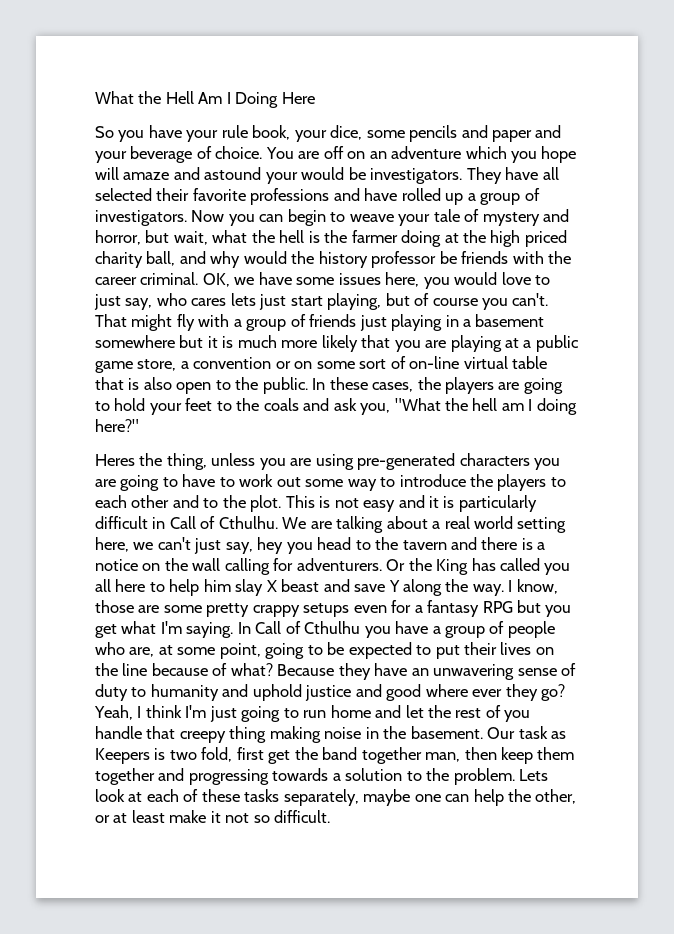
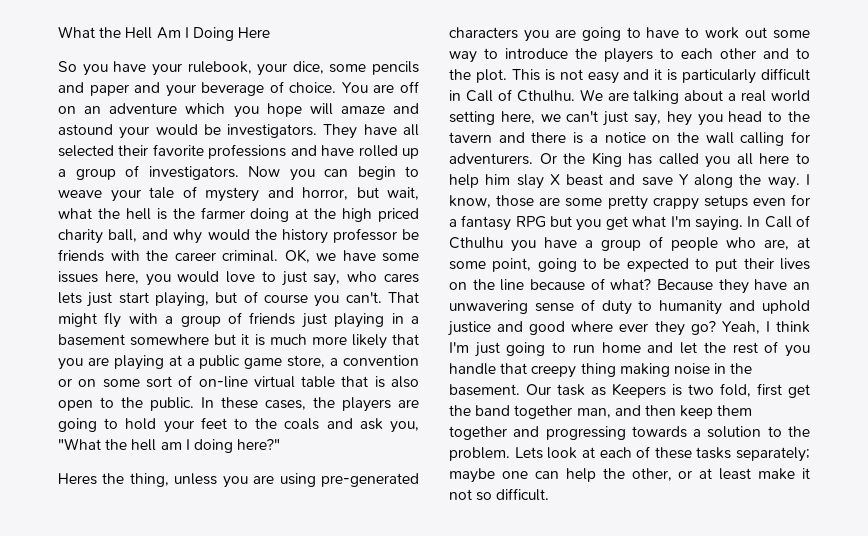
[221,125,291,140] rule book, -> [187,61,252,74] rulebook,
(461, 757) none -> [614,405,641,416] and
[283,789,359,806] separately, -> [736,447,810,462] separately;

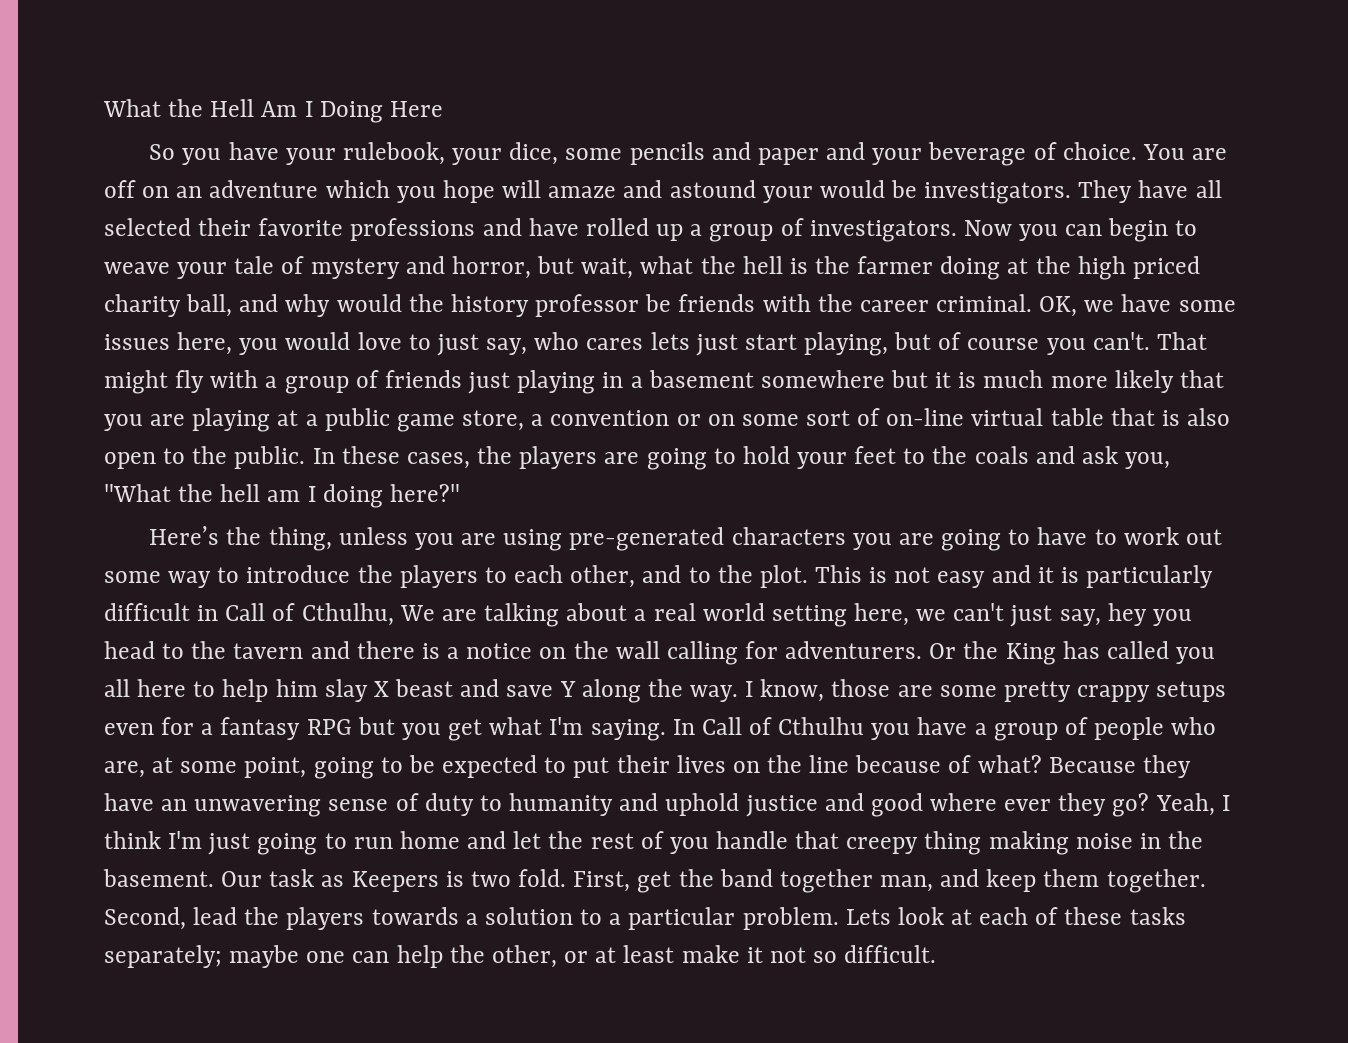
[58,473,97,485] Heres -> [149,526,220,545] Here’s
[720,48,756,59] other -> [570,565,636,588] other,
[516,90,575,102] Cthulhu. -> [301,603,394,626] Cthulhu,
[720,383,782,397] fold, first -> [518,869,631,892] fold. First,
[644,405,676,416] then -> (980, 878) none
[449,426,626,440] together and progressing -> [1106,869,1206,893] [104,907,365,930] together. Second, lead the players
[788,426,810,437] the -> [609,907,736,930] a particular

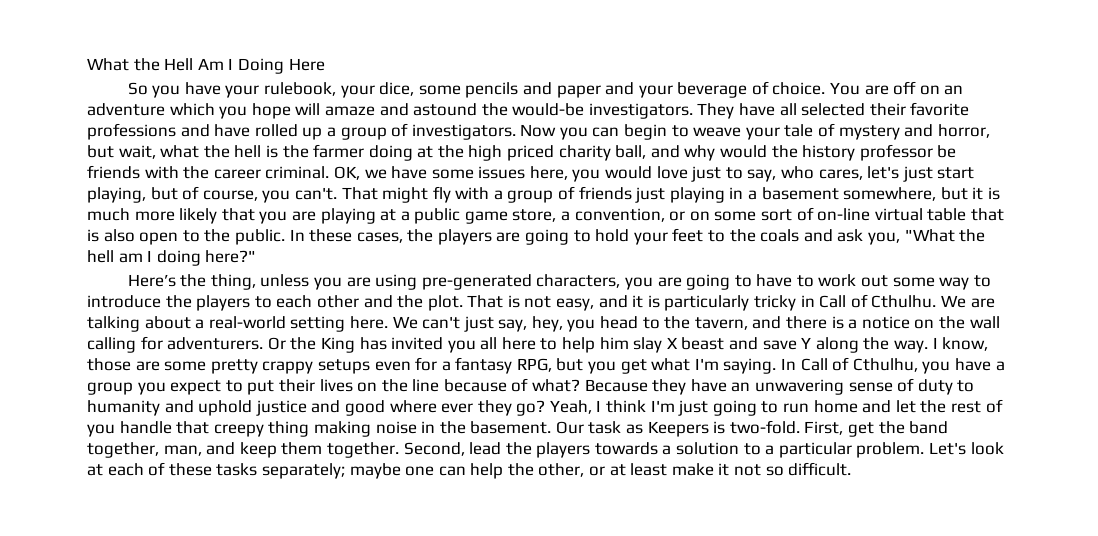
[762,180,918,203] your would be -> [481,103,585,116] the would-be
[408,332,690,356] to just say, who cares lets -> [691,166,900,182] just to say, who cares, let's
[967,338,1040,350] course -> [202,190,258,201] course,
[760,370,885,388] somewhere -> [843,187,937,201] somewhere,
[550,410,670,426] convention -> [574,208,665,222] convention,
[731,527,846,545] characters -> [536,274,621,288] characters,
[570,565,711,588] other, and to -> [316,295,393,308] other and
[815,565,863,583] This -> [467,295,504,308] That
[937,571,986,588] easy -> [556,298,595,311] easy,
[104,603,190,621] difficult -> [754,295,797,311] tricky
[301,603,394,626] Cthulhu, -> [871,295,937,308] Cthulhu.
[653,603,947,627] real world setting here, we -> [208,316,418,332] real-world setting here. We
[1107,603,1147,626] hey -> [531,316,563,332] hey,
[233,643,304,659] tavern -> [694,317,748,330] tavern,
[1106,641,1169,659] called -> [391,337,444,350] invited
[306,719,352,735] RPG -> [516,358,552,372] RPG,
[778,717,865,735] Cthulhu -> [852,358,918,372] Cthulhu,
[1064,717,1217,740] [104,755,538,779] of people who are, at some point, going to be expected -> [137,380,222,395] you expect
[470,869,567,887] two fold. -> [729,420,800,434] two-fold.
[779,869,873,893] together -> [87,442,159,458] together,
[845,909,891,925] Lets -> [929,442,967,455] Let's

